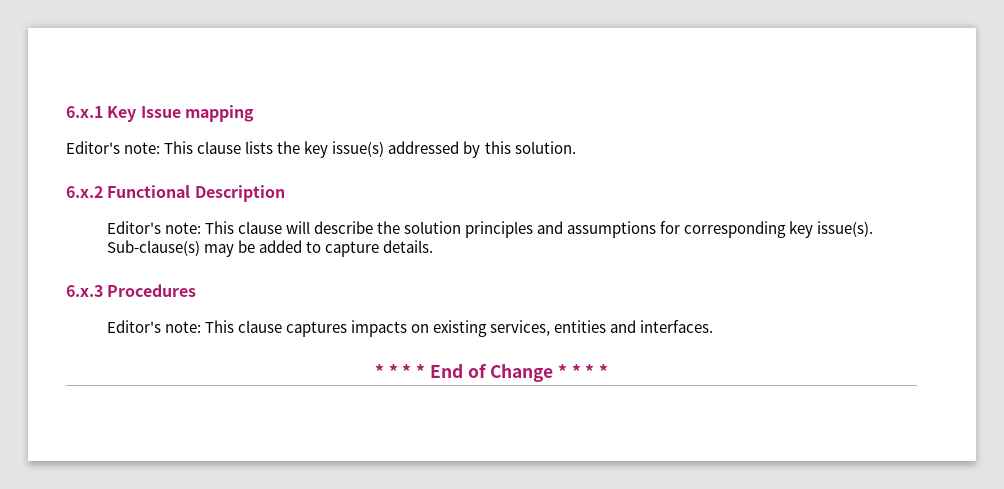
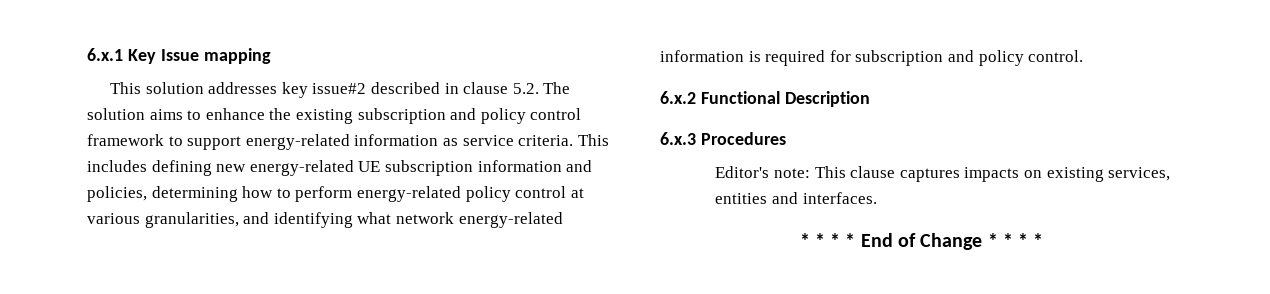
[66,141,576,158] [66,185,285,202] [106,221,874,238] [106,240,433,257] Editor's note: This clause lists the key issue(s) addressed by this solution. // 6.x.2 Functional Description // Editor's note: This clause will describe the solution principles and assumptions for corresponding key issue(s). Sub-clause(s) may be added to capture details. -> [110,82,571,98] [87,108,582,124] [87,134,609,150] [87,160,593,176] [87,186,584,202] [87,212,563,228] [660,50,1084,66] [660,91,870,107] This solution addresses key issue#2 described in clause 5.2. The solution aims to enhance the existing subscription and policy control framework to support energy-related information as service criteria. This includes defining new energy-related UE subscription information and policies, determining how to perform energy-related policy control at various granularities, and identifying what network energy-related information is required for subscription and policy control. // 6.x.2 Functional Description

